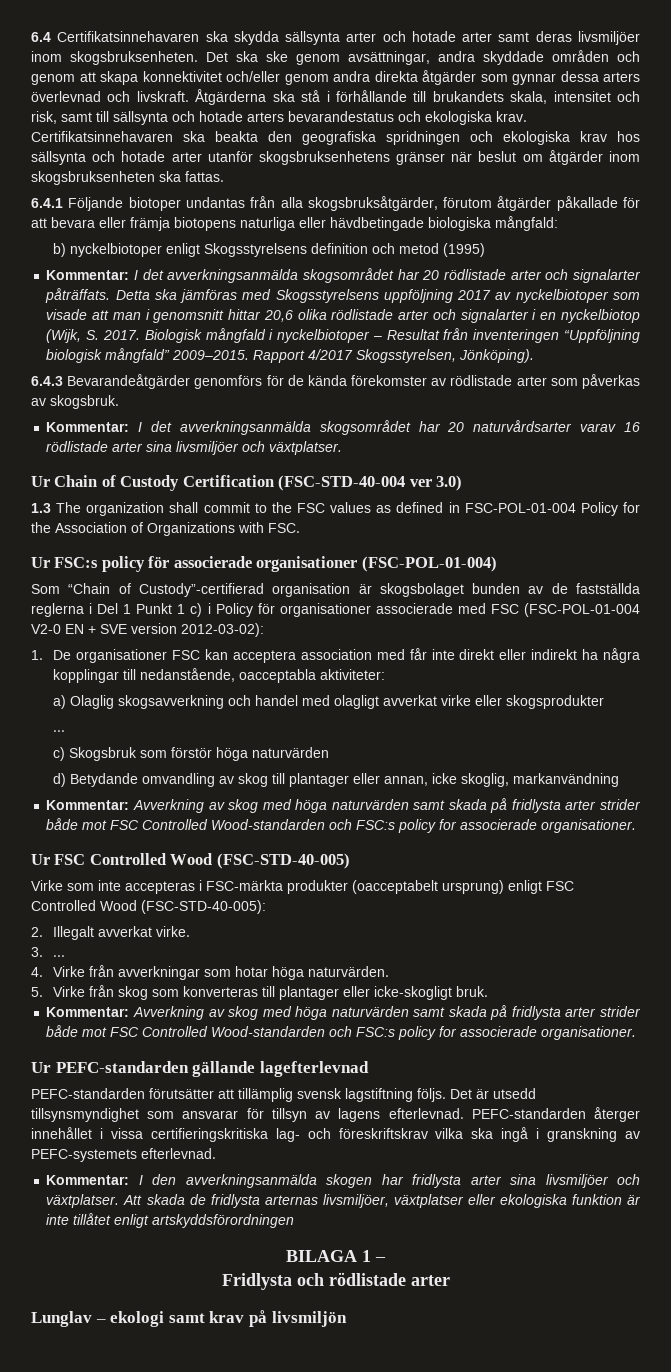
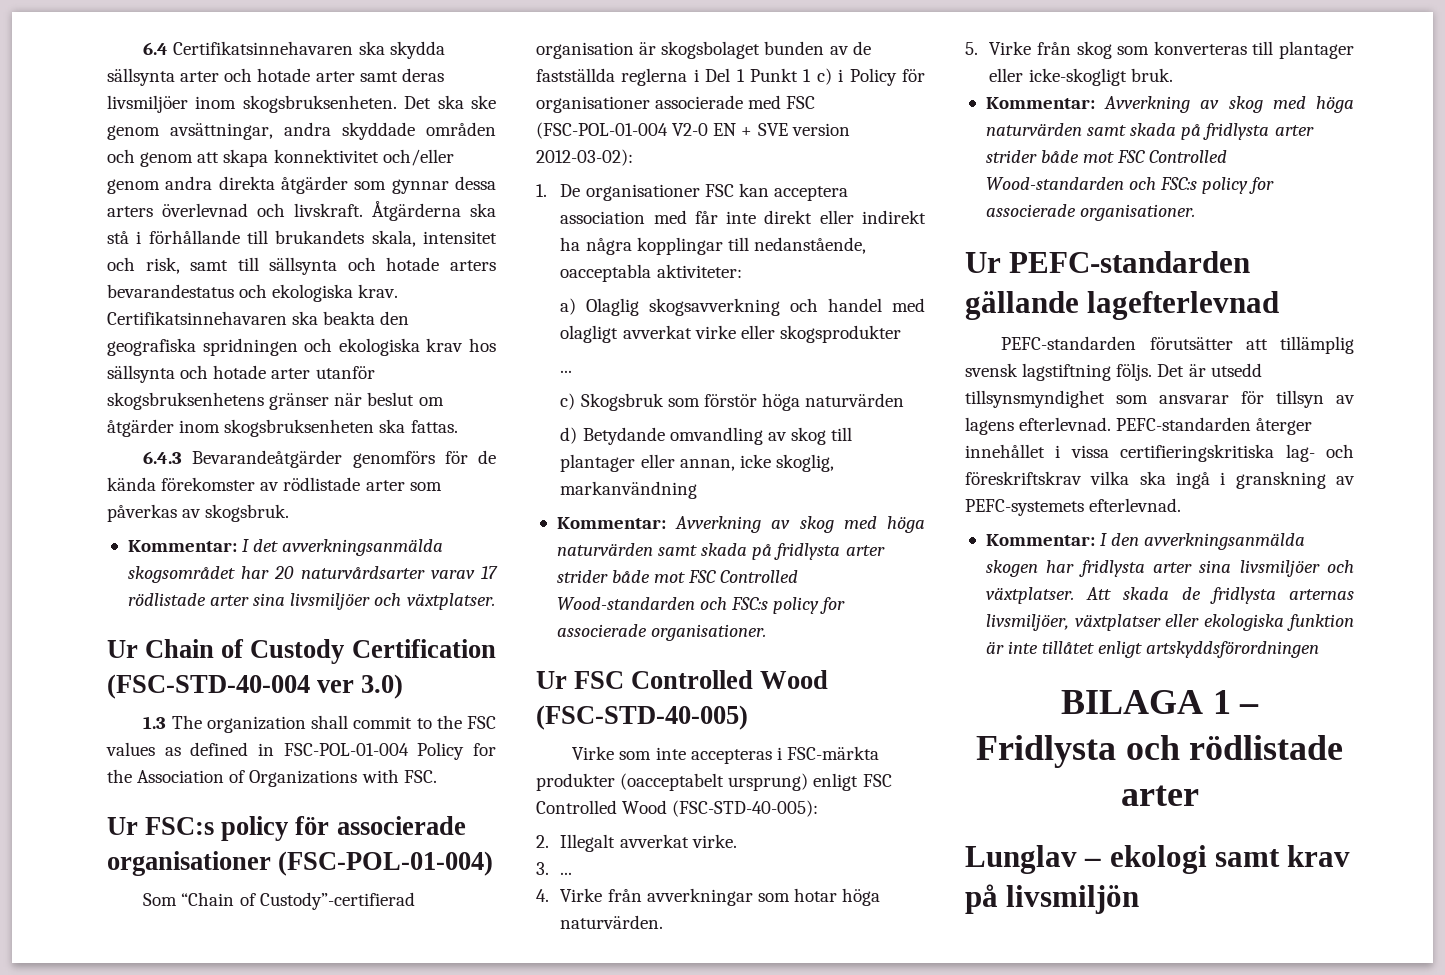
[31,196,640,211] [31,216,558,231] [53,243,486,257] [46,268,642,283] [45,288,640,303] [46,309,641,323] [46,328,641,343] [46,348,535,363] // 6.4.1 Följande biotoper undantas från alla skogsbruksåtgärder, förutom åtgärder påkallade för att bevara eller främja biotopens naturliga eller hävdbetingade biologiska mångfald: // b) nyckelbiotoper enligt Skogsstyrelsens definition och metod (1995) // Kommentar: I det avverkningsanmälda skogsområdet har 20 rödlistade arter och signalarter påträffats. Detta ska jämföras med Skogsstyrelsens uppföljning 2017 av nyckelbiotoper som visade att man i genomsnitt hittar 20,6 olika rödlistade arter och signalarter i en nyckelbiotop (Wijk, S. 2017. Biologisk mångfald i nyckelbiotoper – Resultat från inventeringen “Uppföljning biologisk mångfald” 2009–2015. Rapport 4/2017 Skogsstyrelsen, Jönköping). -> (458, 426) none
[624,422,640,432] 16 -> [481,566,499,579] 17

